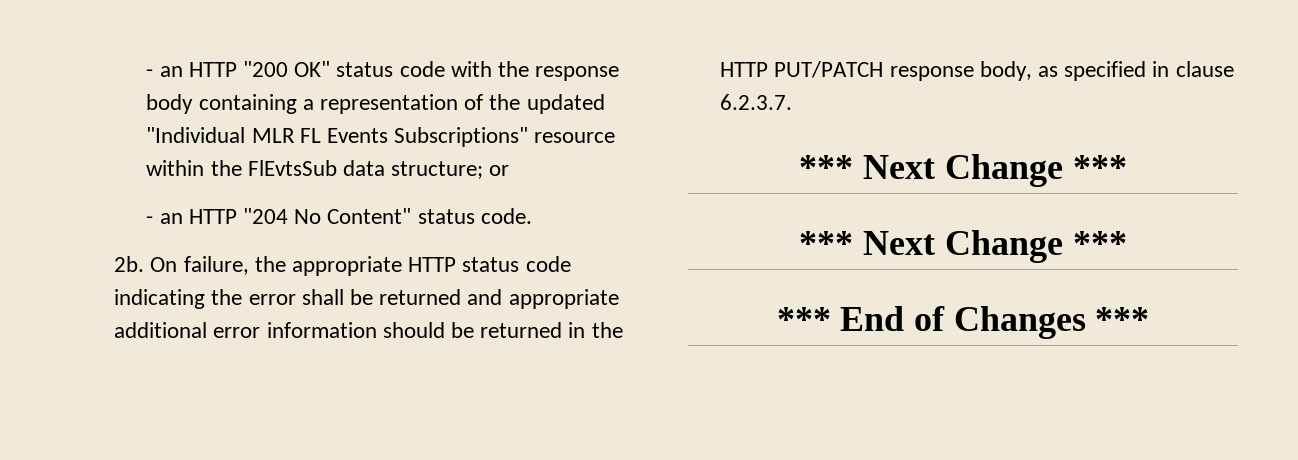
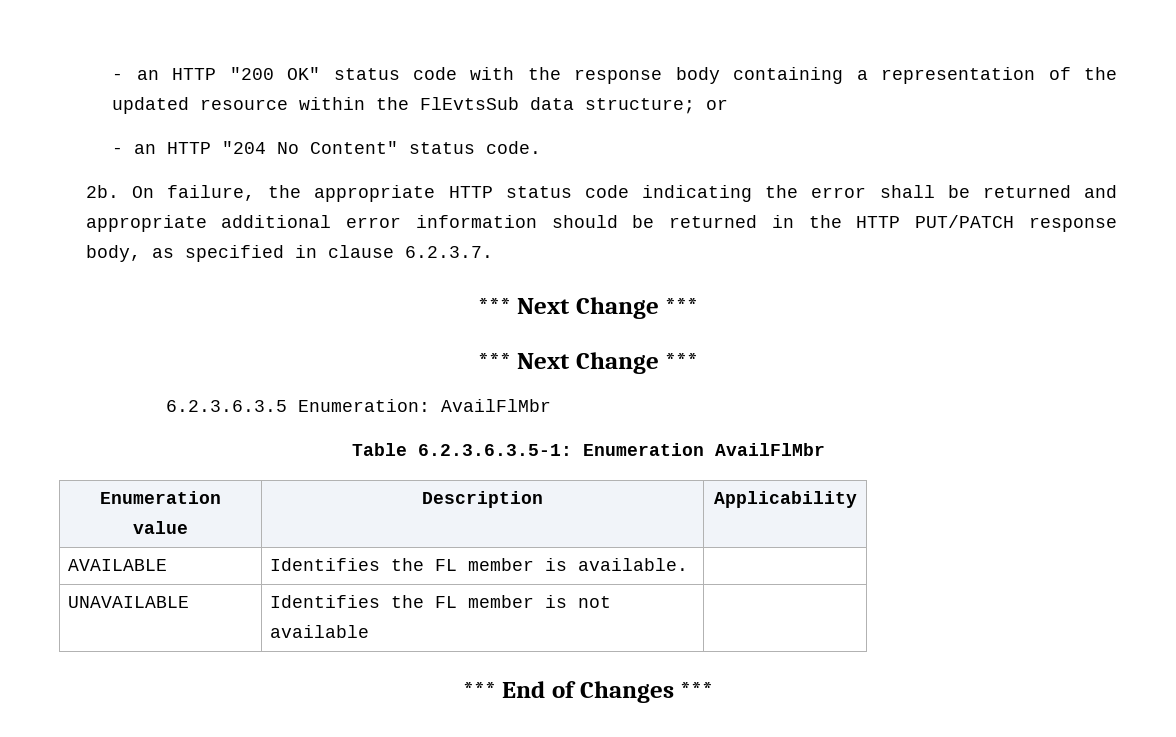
[146,127,529,147] "Individual MLR FL Events Subscriptions" -> (190, 105) none
(1127, 243) none -> [165,399,551,412] [351,443,825,456] [100,491,221,504] [133,521,188,534] [422,491,543,508] [713,491,857,508] [68,559,168,571] [270,558,689,571] [68,596,190,608] [270,595,612,608] [270,625,370,638] // 6.2.3.6.3.5 Enumeration: AvailFlMbr // Table 6.2.3.6.3.5-1: Enumeration AvailFlMbr // Enumeration value | Description | Applicability // AVAILABLE | Identifies the FL member is available. | // UNAVAILABLE | Identifies the FL member is not available |

